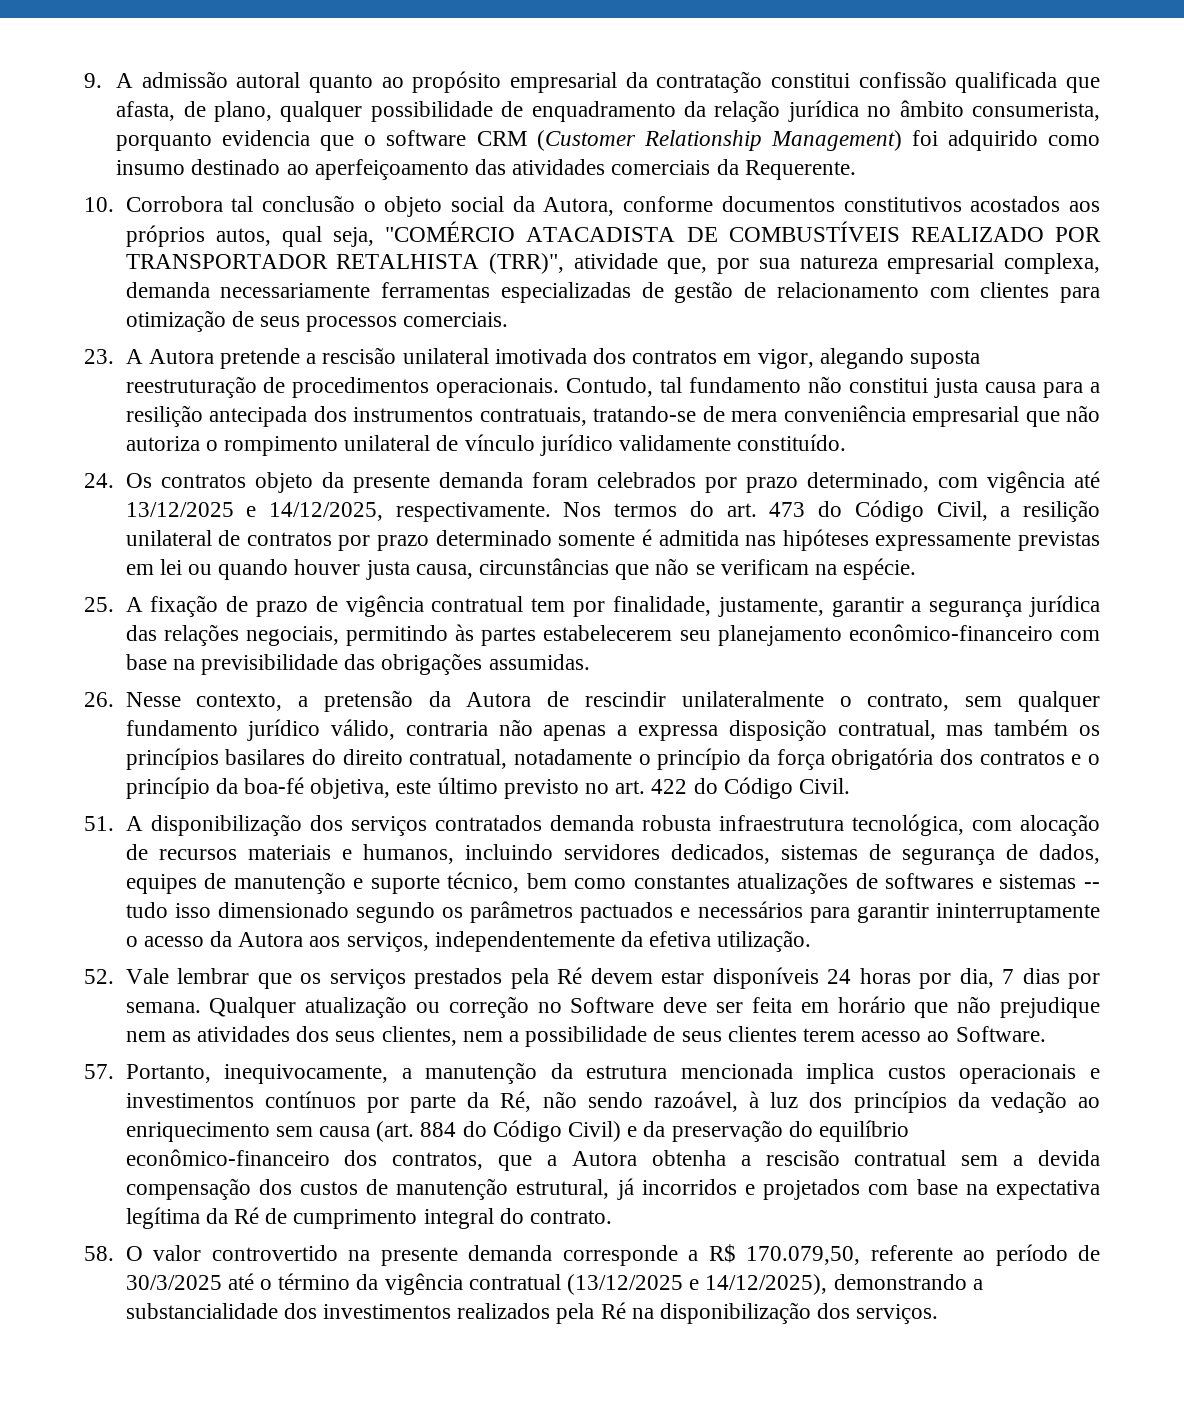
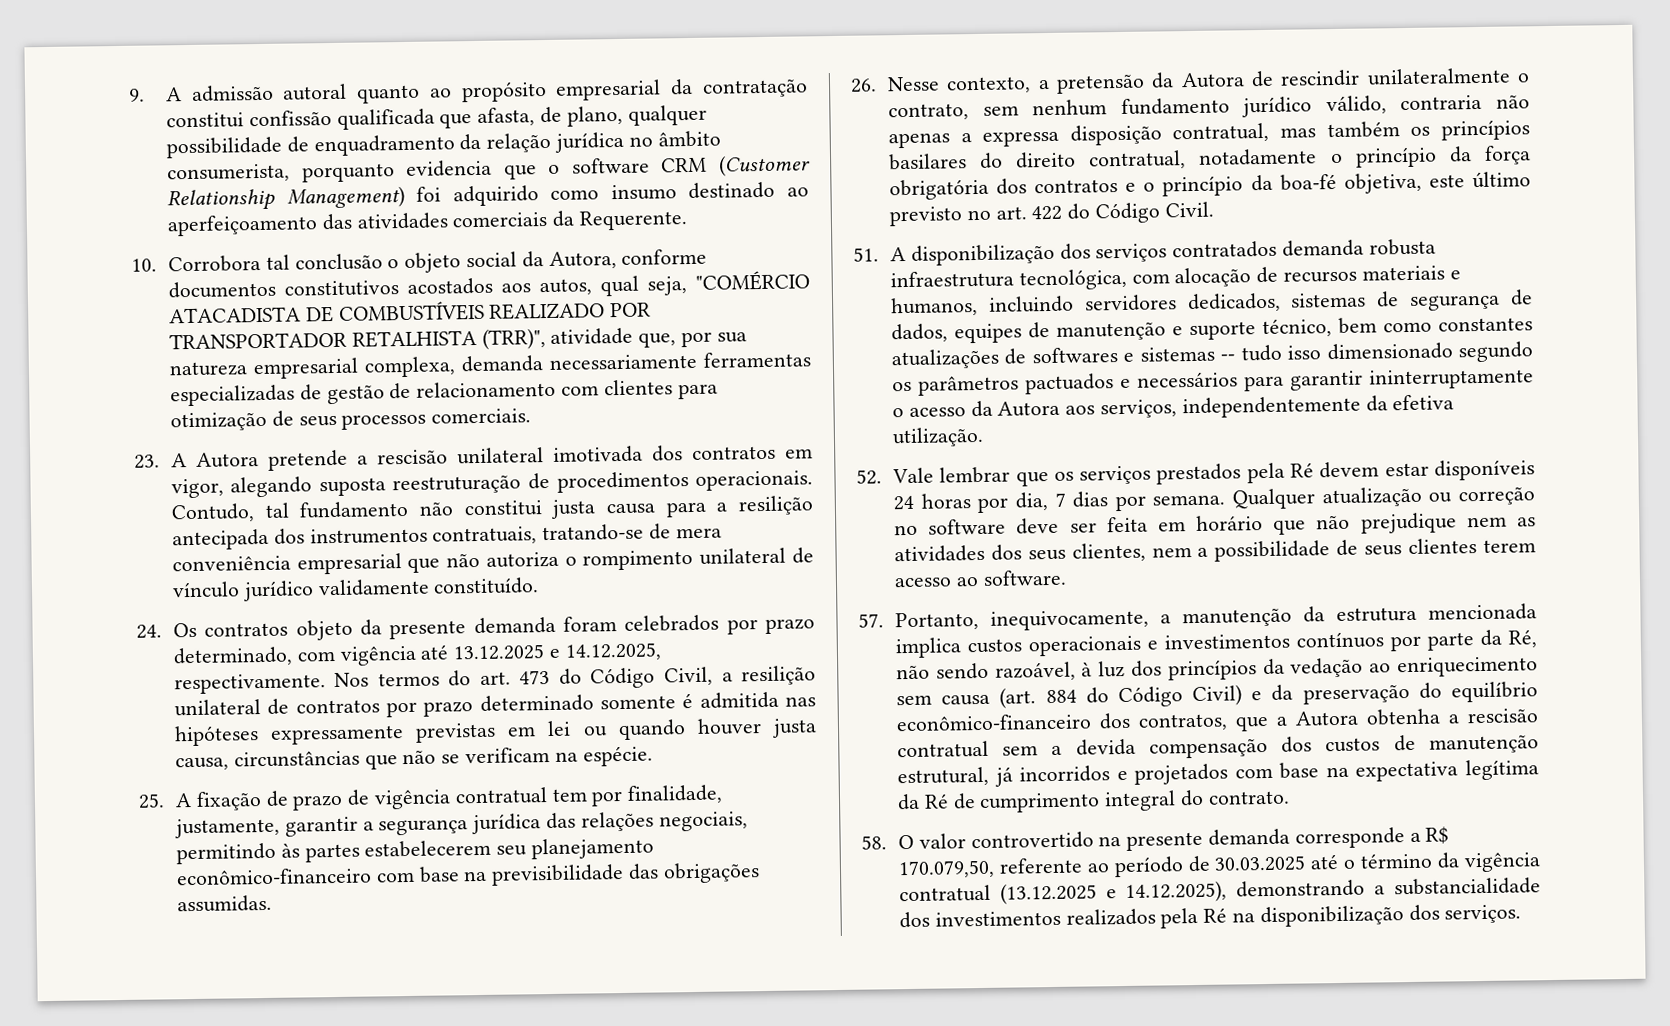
[125,225,205,247] próprios -> (531, 288) none
[125,502,383,521] 13/12/2025 e 14/12/2025, -> [453,642,662,661] 13.12.2025 e 14.12.2025,
[1017,691,1100,712] qualquer -> [1032,99,1108,117] nenhum
[570,997,655,1013] Software -> [928,518,1007,535] software
[955,1026,1046,1042] Software. -> [982,569,1067,586] software.
[125,1275,222,1290] 30/3/2025 -> [1214,855,1307,872] 30.03.2025
[566,1274,828,1295] (13/12/2025 e 14/12/2025), -> [999,880,1228,905] (13.12.2025 e 14.12.2025),

